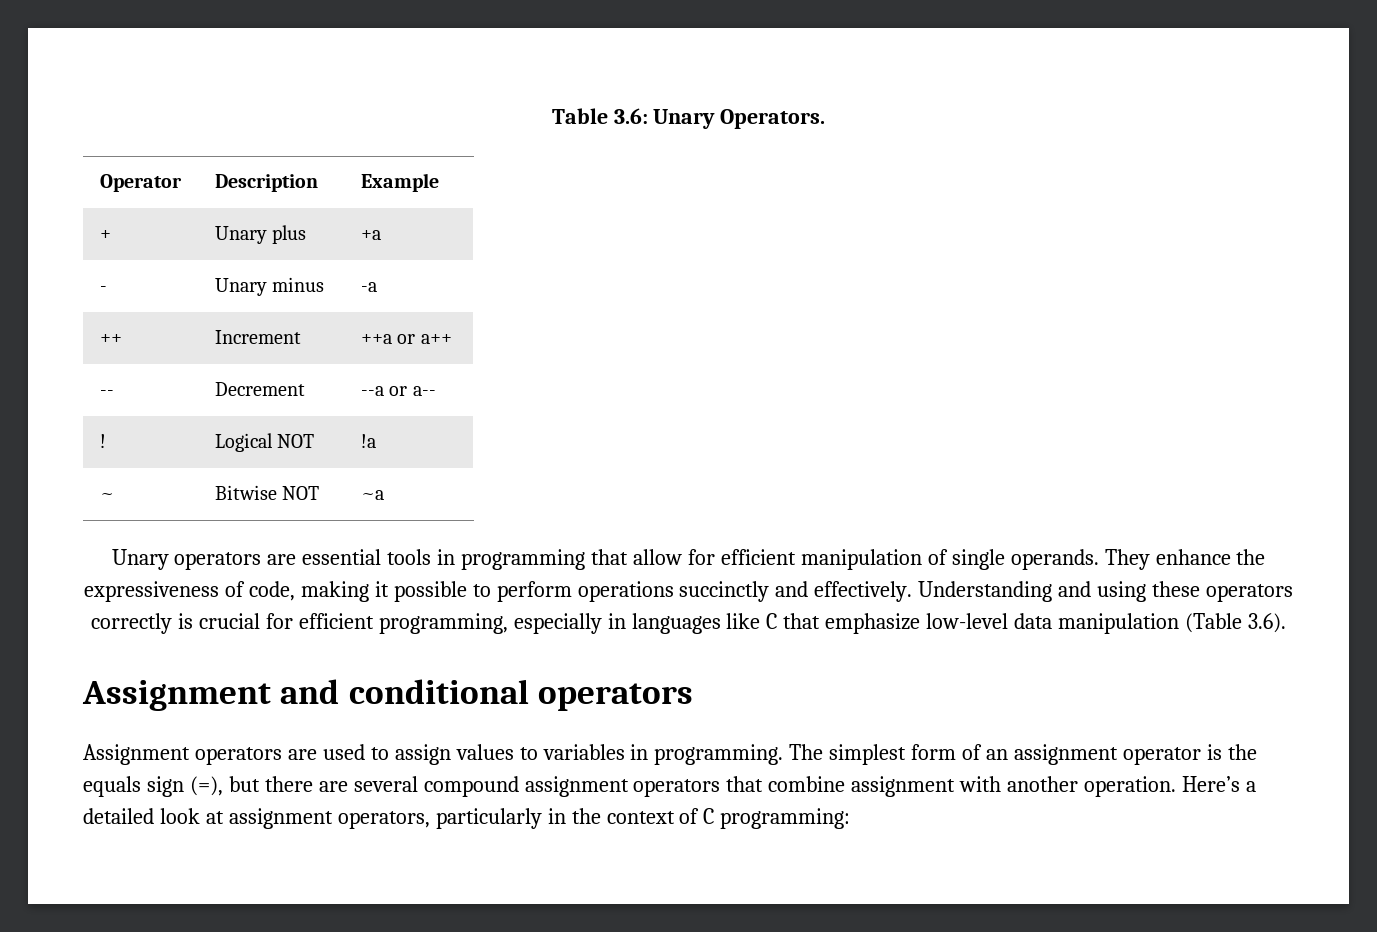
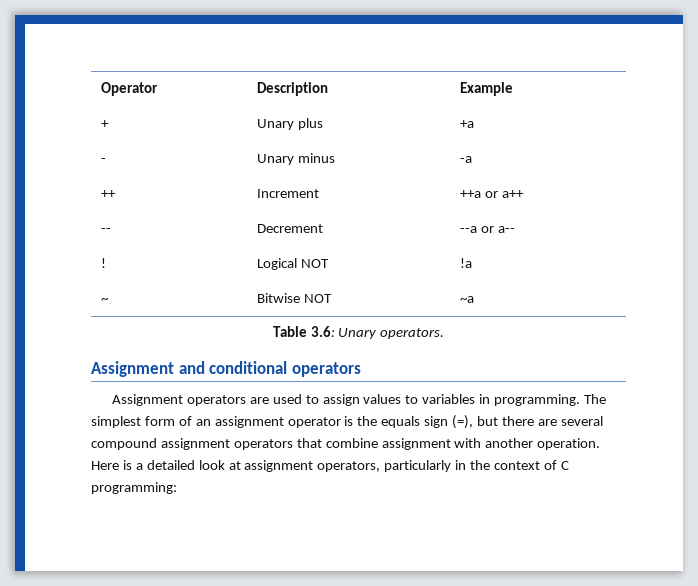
[551,108,826,129] Table 3.6: Unary Operators. // -> (100, 89) none
[111,549,1266,570] [83,581,1294,602] [91,613,1286,634] Unary operators are essential tools in programming that allow for efficient manipulation of single operands. They enhance the expressiveness of code, making it possible to perform operations succinctly and effectively. Understanding and using these operators correctly is crucial for efficient programming, especially in languages like C that emphasize low-level data manipulation (Table 3.6). -> [272,326,445,339] Table 3.6: Unary operators.
[1182,776,1241,792] Here’s -> [91,460,132,470] Here is

